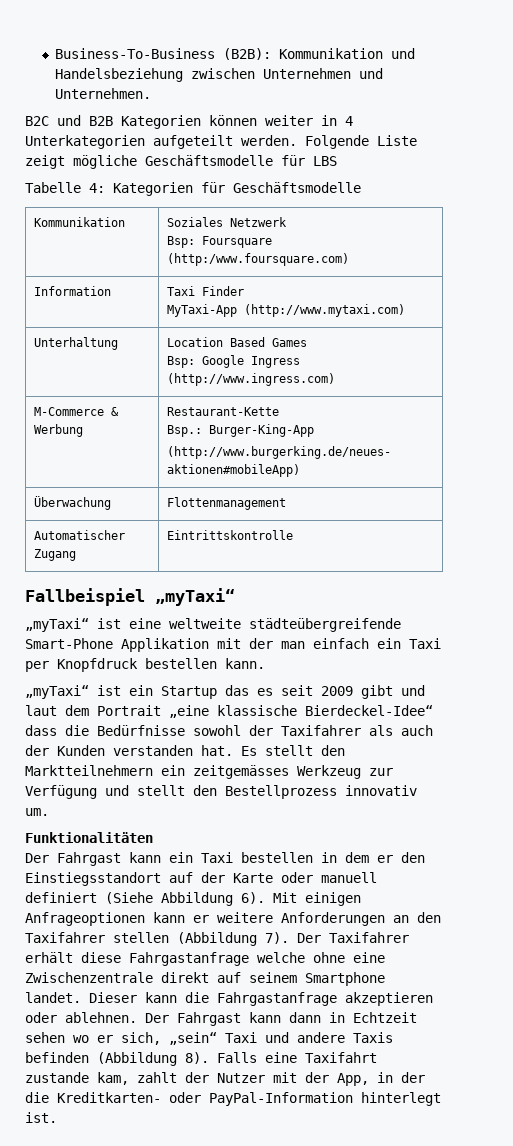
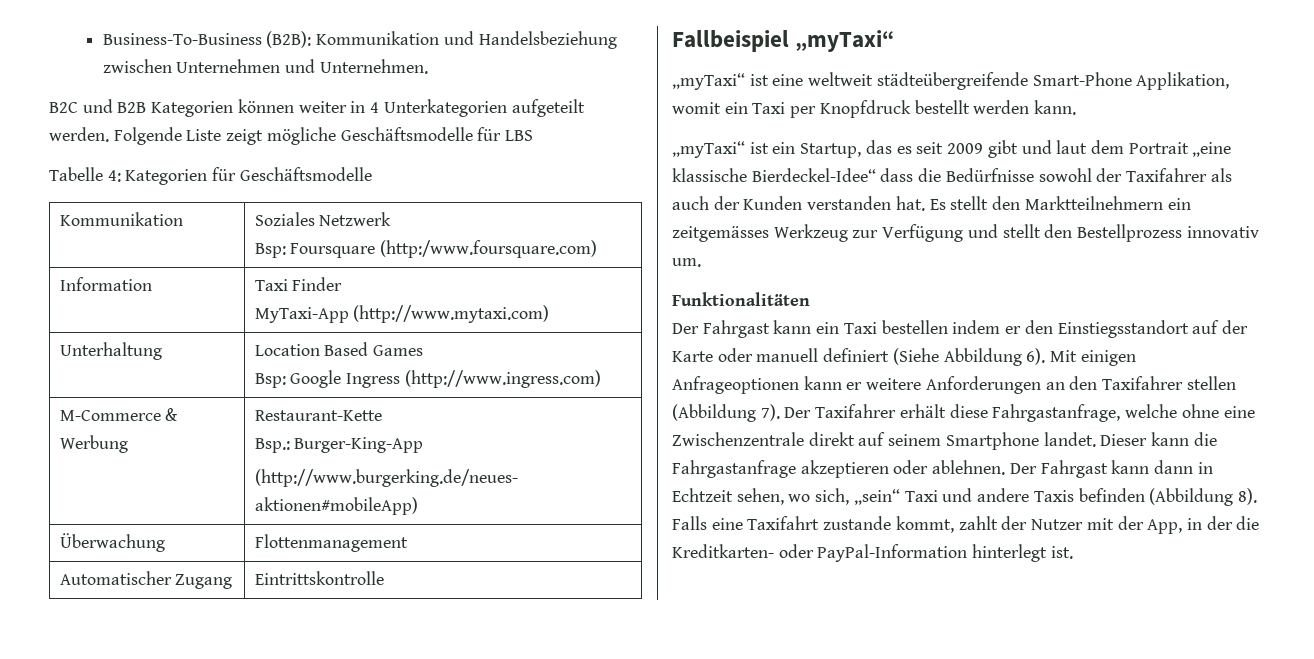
[169,618,241,629] weltweite -> [808,72,874,86] weltweit
[121,638,369,652] Applikation mit der man einfach -> [1136,72,1230,90] [672,102,721,114] Applikation, womit
[145,658,217,669] bestellen -> [914,100,1030,114] bestellt werden
[161,686,217,699] Startup -> [800,143,862,158] Startup,
[321,852,369,863] in dem -> [952,320,1001,334] indem
[129,952,249,966] Fahrgastanfrage -> [992,404,1121,422] Fahrgastanfrage,
[25,1032,113,1043] sehen wo er -> [736,488,811,505] sehen, wo
[97,1072,129,1085] kam, -> [895,516,954,533] kommt,

